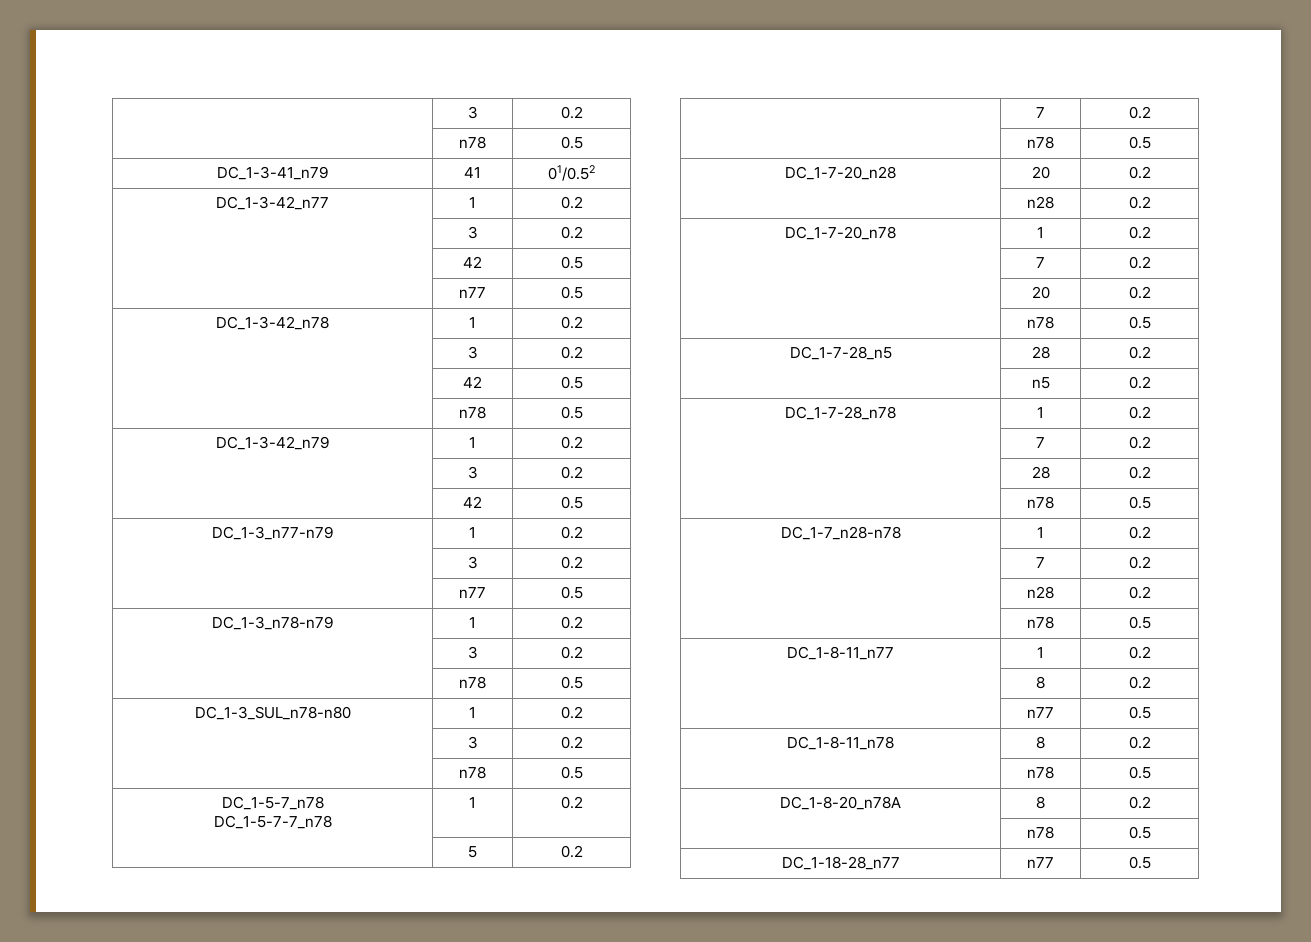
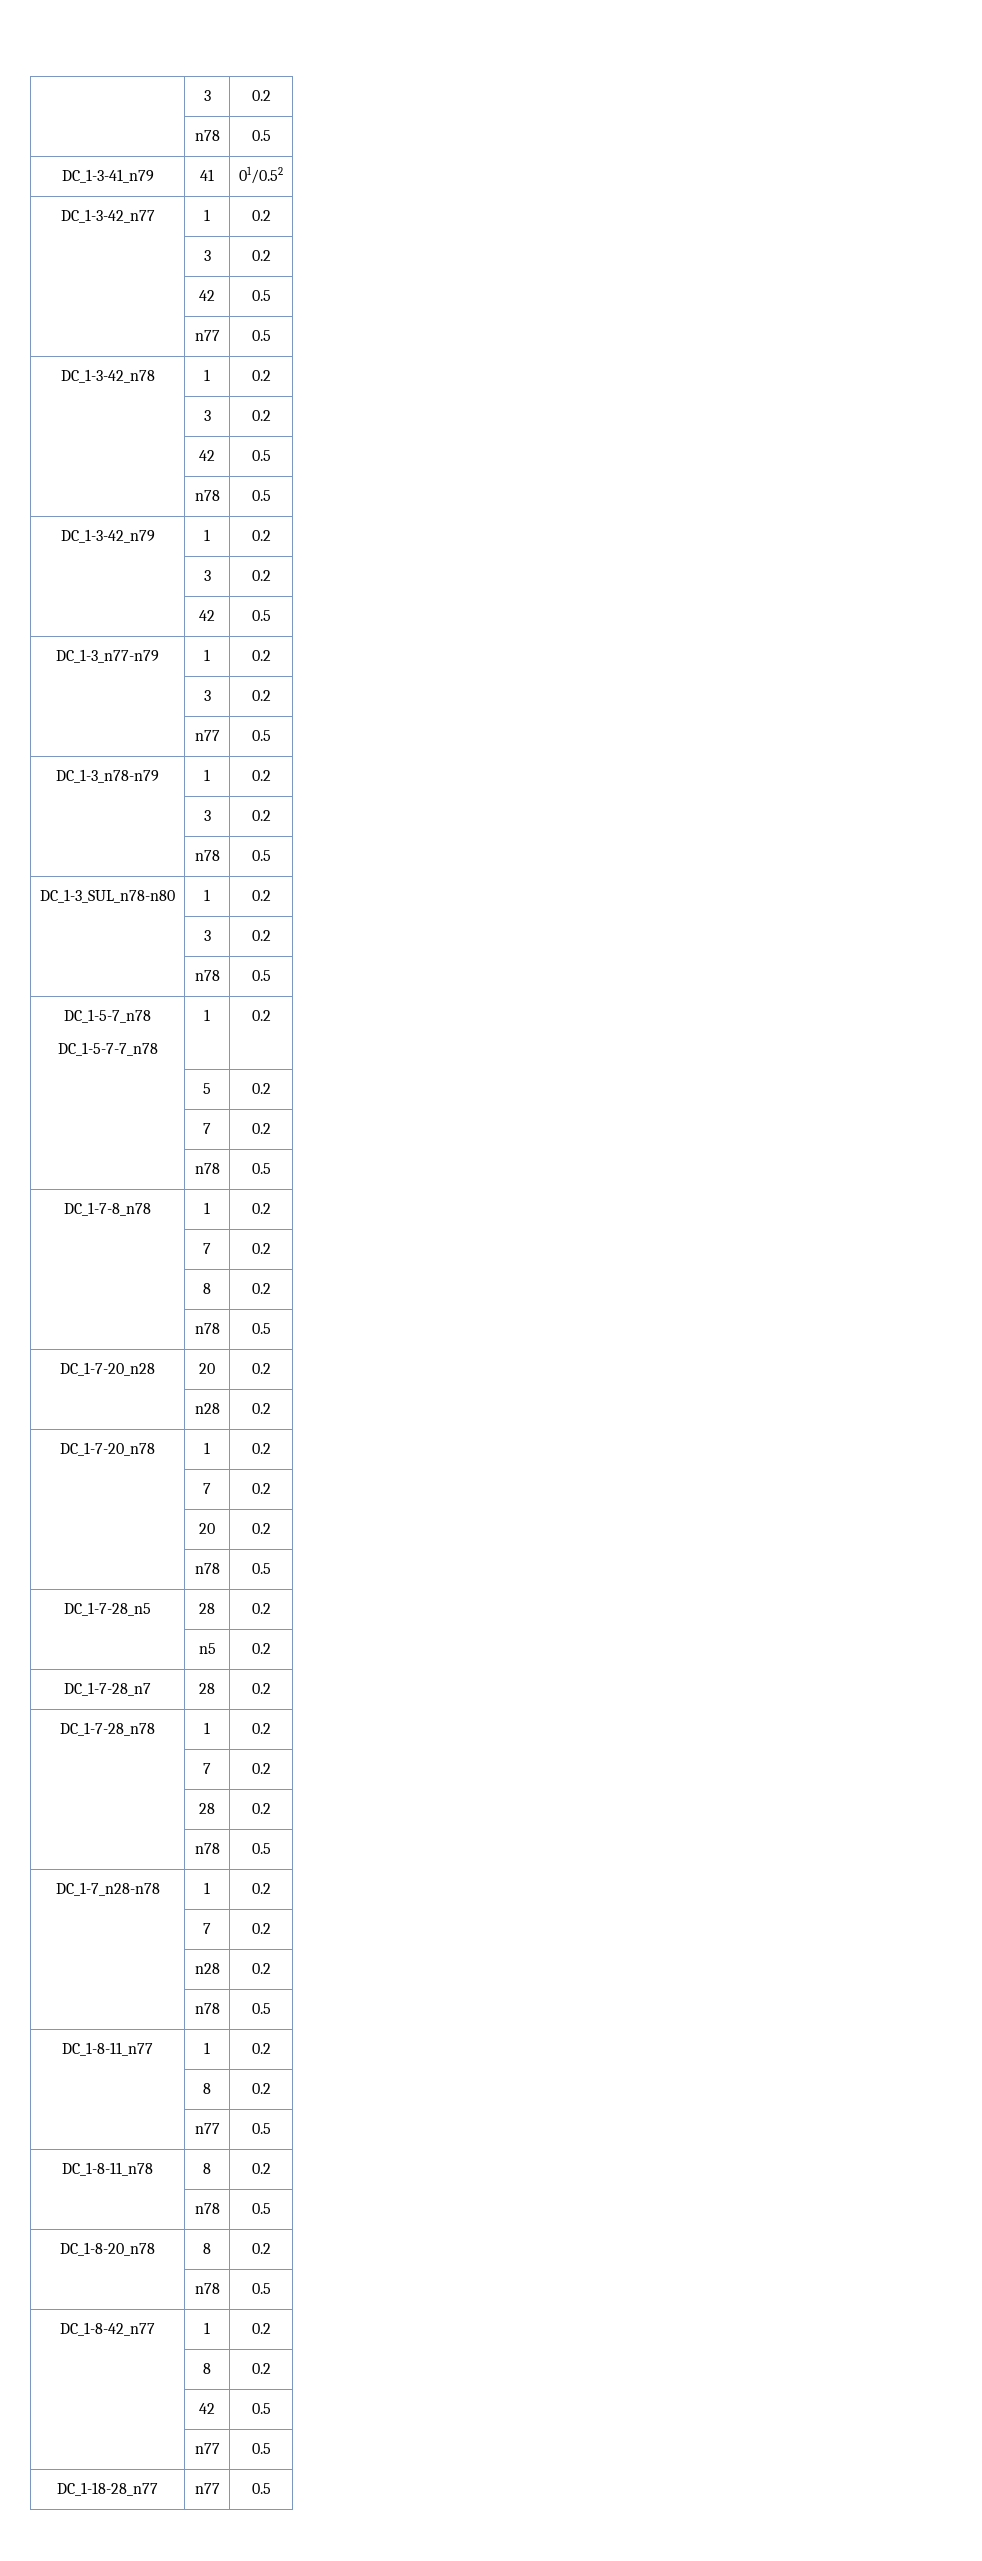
(1151, 142) none -> [64,1202,151,1216] [204,1202,210,1214] [251,1203,271,1214] [203,1243,211,1254] [251,1243,271,1254] [203,1283,211,1294] [251,1283,271,1294] [194,1323,220,1334] [251,1323,271,1334] // DC_1-7-8_n78 | 1 | 0.2 // | 7 | 0.2 // | 8 | 0.2 // | n78 | 0.5
(1151, 382) none -> [64,1682,151,1696] [199,1683,215,1694] [251,1683,271,1694] // DC_1-7-28_n7 | 28 | 0.2
[780,796,901,810] [1036,796,1045,809] [1128,796,1151,809] [1027,826,1054,839] [1128,826,1151,839] DC_1-8-20_n78A | 8 | 0.2 // | n78 | 0.5 -> [60,2242,155,2256] [203,2243,211,2254] [251,2243,271,2254] [194,2283,220,2294] [251,2283,271,2294] [60,2322,155,2336] [204,2322,210,2334] [251,2323,271,2334] [203,2363,211,2374] [251,2363,271,2374] [199,2403,215,2414] [251,2403,271,2414] [194,2443,220,2454] [251,2443,271,2454] DC_1-8-20_n78 | 8 | 0.2 // | n78 | 0.5 // DC_1-8-42_n77 | 1 | 0.2 // | 8 | 0.2 // | 42 | 0.5 // | n77 | 0.5

